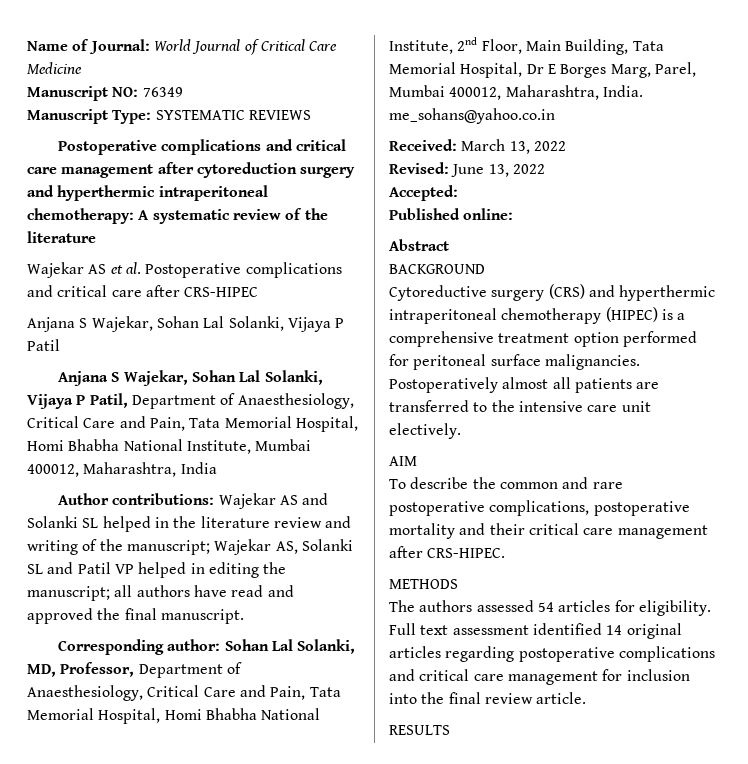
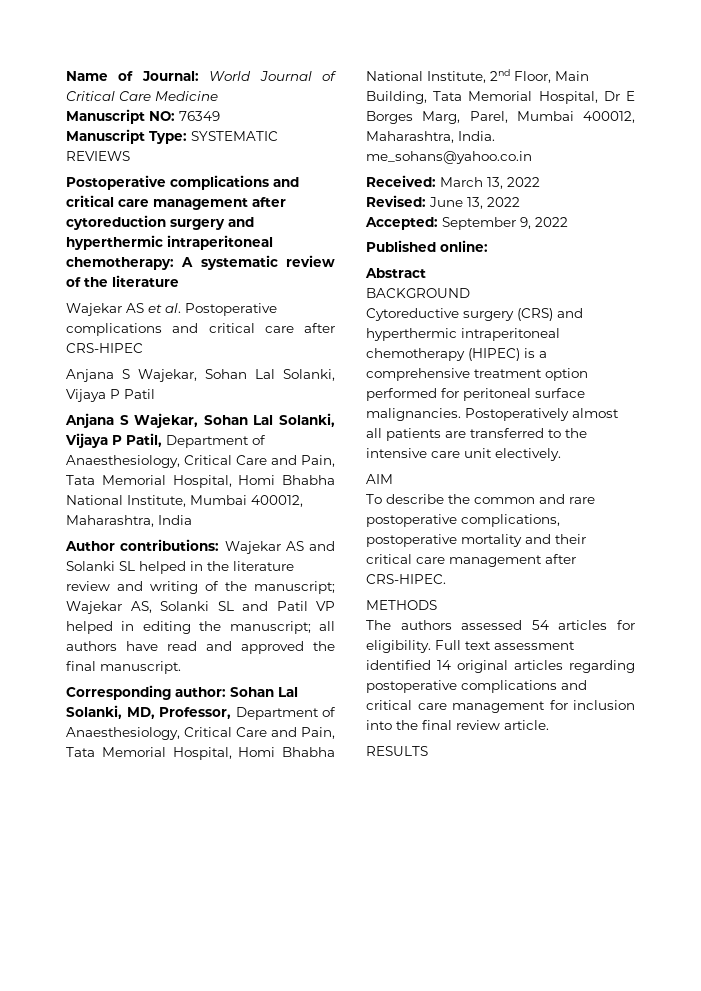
(458, 193) none -> [442,217,568,230] September 9, 2022

